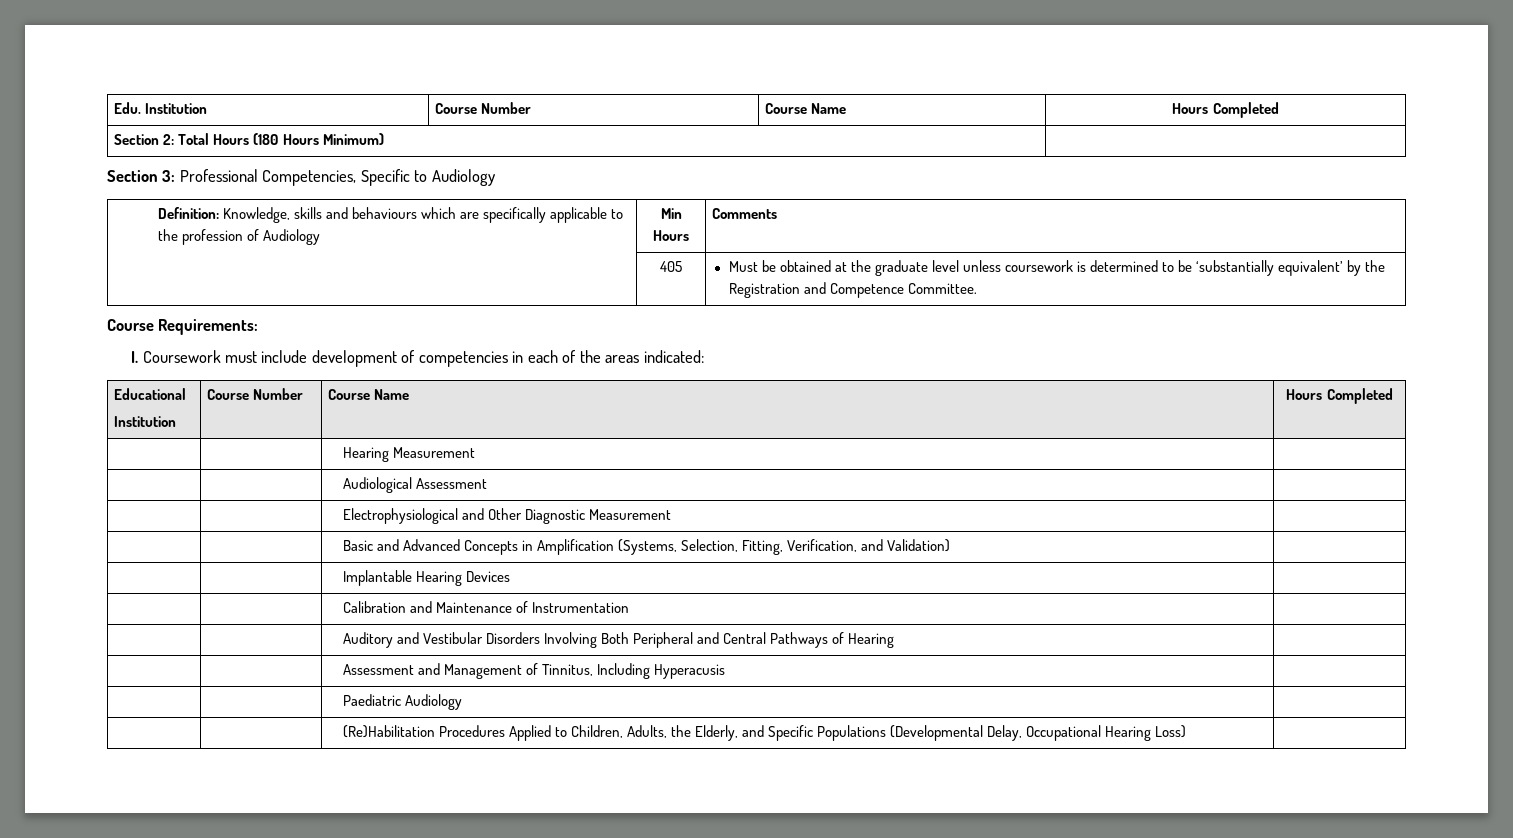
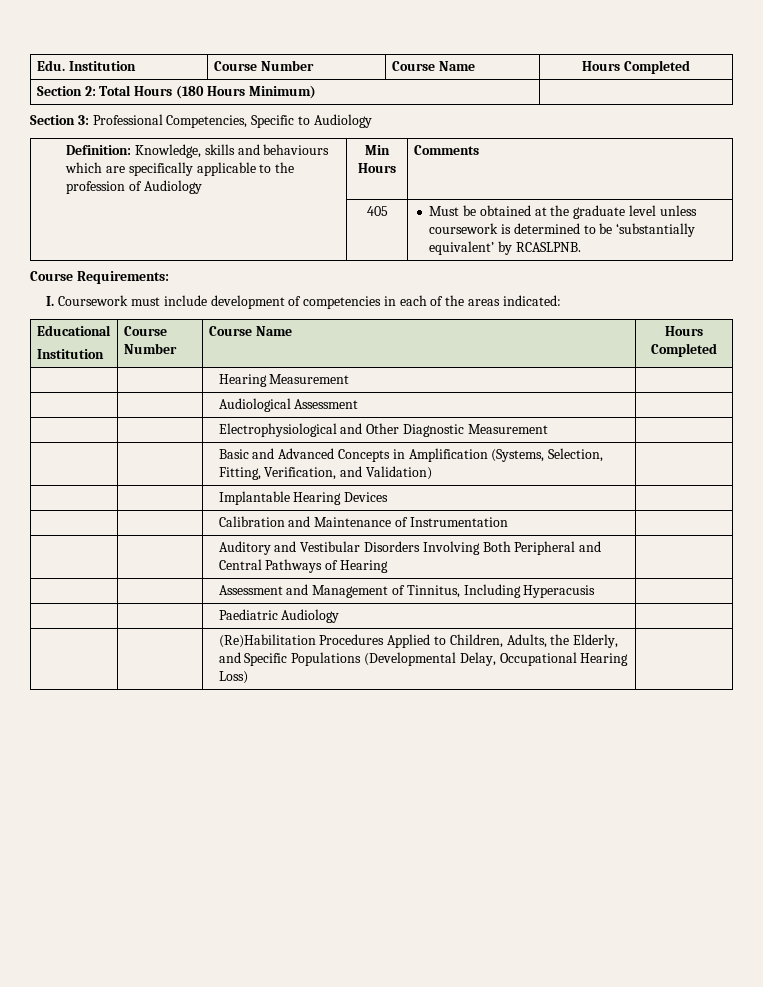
[1364,260,1385,272] [728,282,977,298] the Registration and Competence Committee. -> [515,242,581,252] RCASLPNB.

